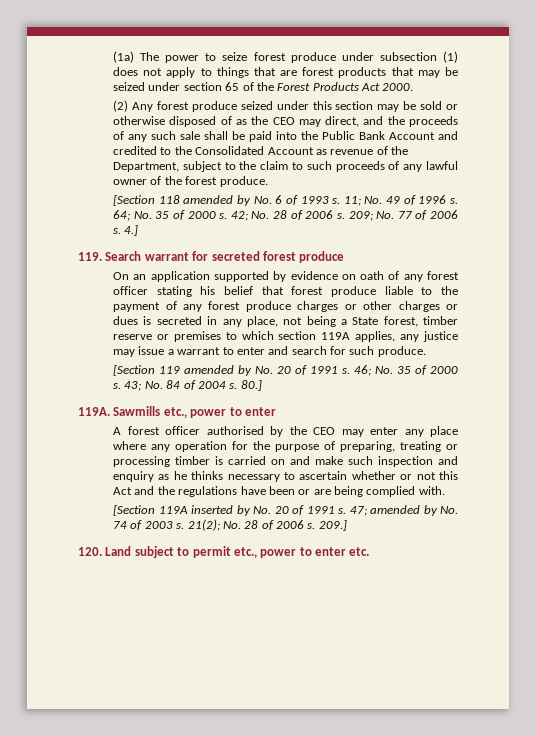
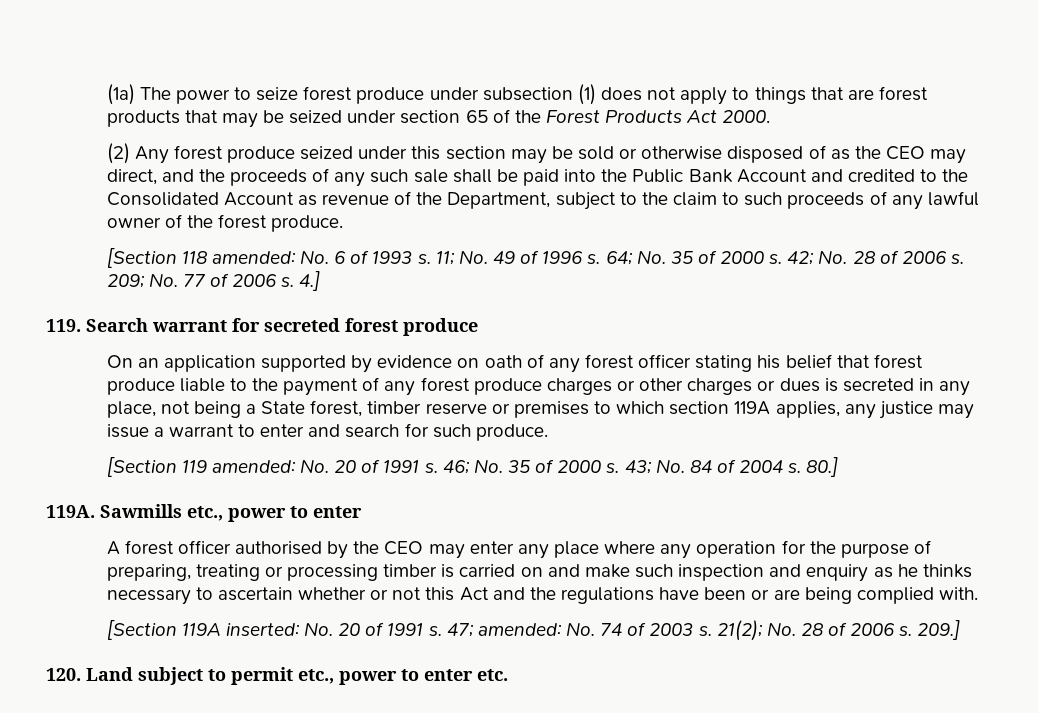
[183,195,251,206] amended by -> [211,251,296,264] amended:
[184,365,253,376] amended by -> [211,460,296,473] amended:
[191,505,251,516] inserted by -> [225,623,300,636] inserted:
[370,505,438,516] amended by -> [477,623,562,636] amended:

